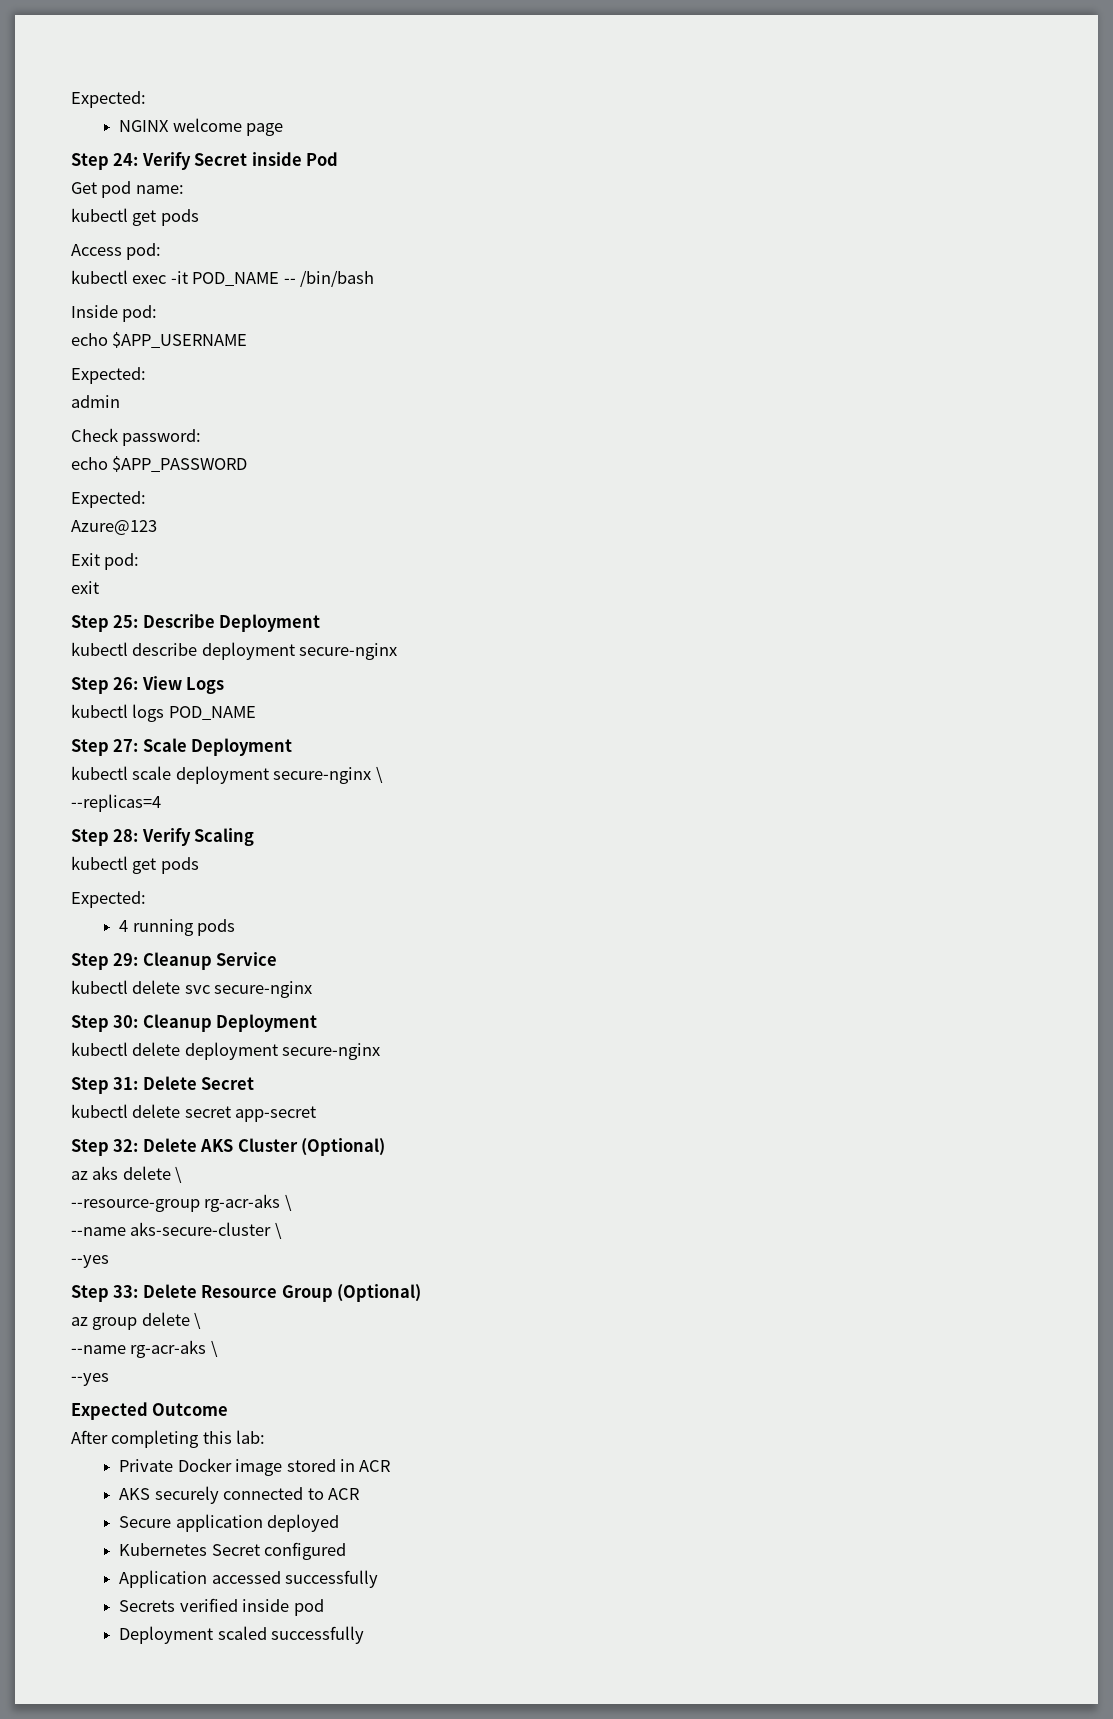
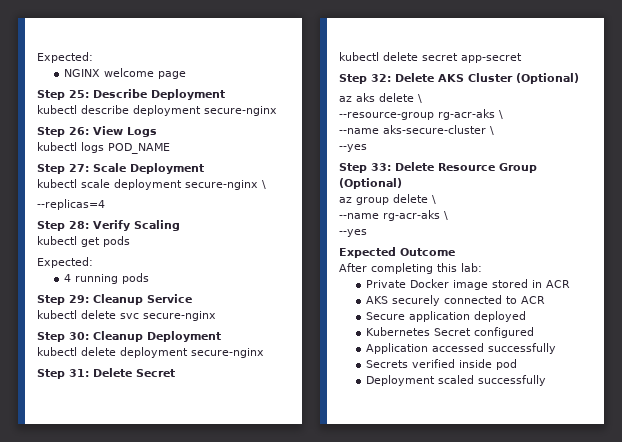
[71,152,339,170] [71,181,184,198] [71,208,199,226] [71,243,162,260] [71,270,375,287] [71,305,158,322] [71,332,248,348] [71,367,146,384] [71,395,120,408] [71,428,202,446] [71,456,248,472] [71,491,146,508] [71,520,157,535] [71,553,140,570] [71,581,99,594] // Step 24: Verify Secret inside Pod // Get pod name: // kubectl get pods // Access pod: // kubectl exec -it POD_NAME -- /bin/bash // Inside pod: // echo $APP_USERNAME // Expected: // admin // Check password: // echo $APP_PASSWORD // Expected: // Azure@123 // Exit pod: // exit -> (186, 75) none

